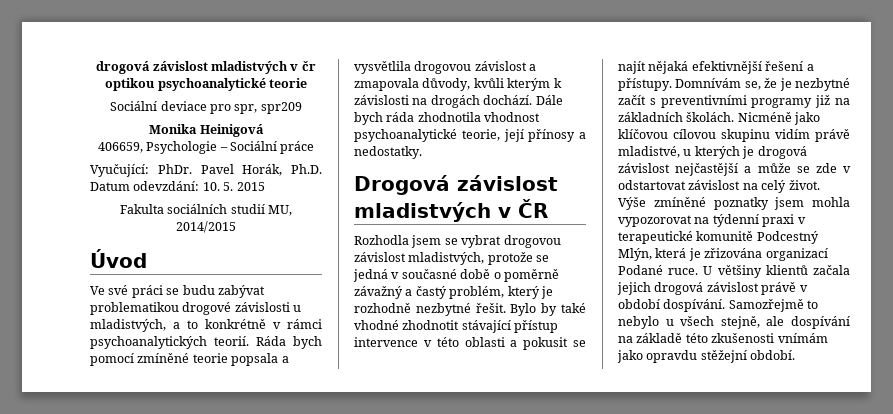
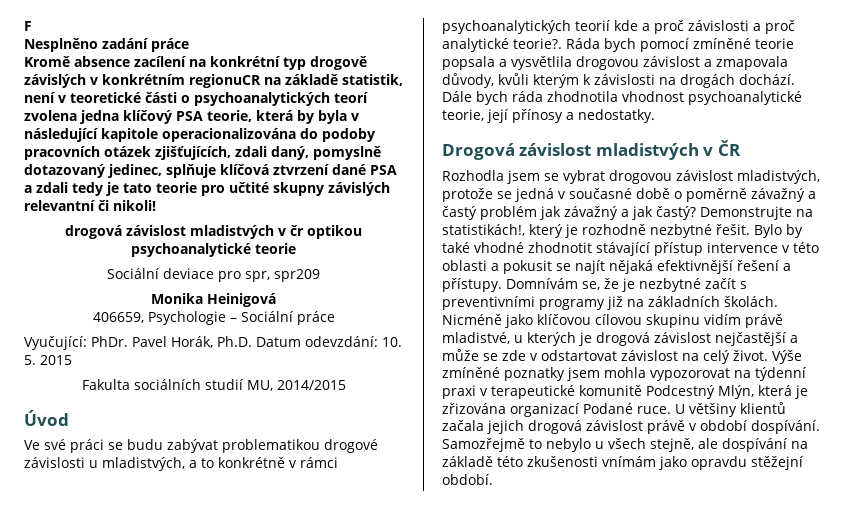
(96, 67) none -> [24,21,32,31] [24,38,189,52] [24,56,367,70] [24,74,403,88] [24,92,368,106] [24,110,359,124] [24,128,375,142] [24,146,381,160] [24,164,397,178] [24,182,390,196] [24,200,156,211] F // Nesplněno zadání práce // Kromě absence zacílení na konkrétní typ drogově závislých v konkrétním regionuCR na základě statistik, není v teoretické části o psychoanalytických teorí zvolena jedna klíčový PSA teorie, která by byla v následující kapitole operacionalizována do podoby pracovních otázek zjišťujících, zdali daný, pomyslně dotazovaný jedinec, splňuje klíčová ztvrzení dané PSA a zdali tedy je tato teorie pro učtité skupny závislých relevantní či nikoli! //
[214,336,249,346] teorií. -> [575,20,795,34] [442,38,562,52] teorií kde a proč závislosti a proč analytické teorie?.
[449,286,505,299] problém, -> [480,206,813,220] [442,224,525,236] problém jak závažný a jak častý? Demonstrujte na statistikách!,

